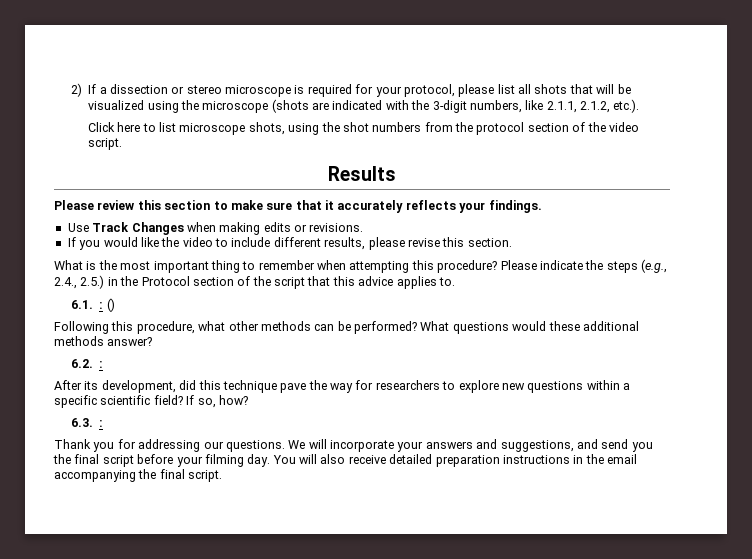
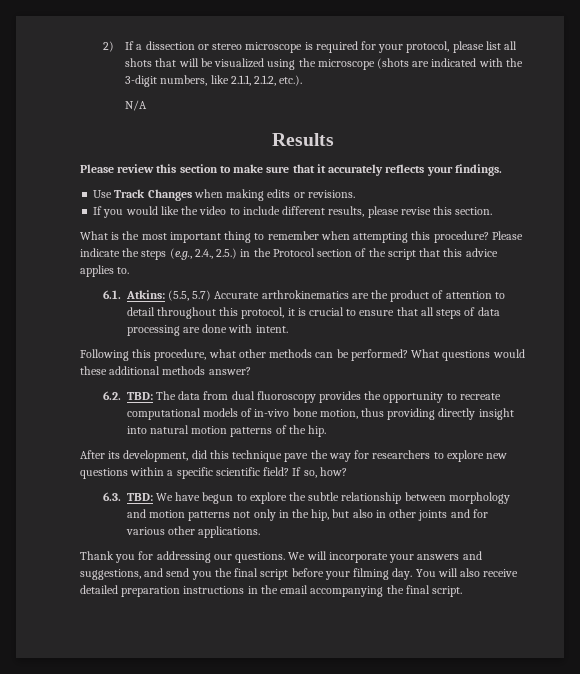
[87,122,639,135] [87,138,122,150] Click here to list microscope shots, using the shot numbers from the protocol section of the video script. -> [125,100,148,111] N/A
[99,298,115,312] : () -> [125,290,505,302] [126,307,500,319] [126,324,288,336] Atkins: (5.5, 5.7) Accurate arthrokinematics are the product of attention to detail throughout this protocol, it is crucial to ensure that all steps of data processing are done with intent.
[99,361,104,368] : -> [126,391,501,403] [126,408,514,420] [126,425,326,437] TBD: The data from dual fluoroscopy provides the opportunity to recreate computational models of in-vivo bone motion, thus providing directly insight into natural motion patterns of the hip.
[99,420,104,427] : -> [126,492,510,504] [126,509,488,521] [125,526,261,538] TBD: We have begun to explore the subtle relationship between morphology and motion patterns not only in the hip, but also in other joints and for various other applications.

